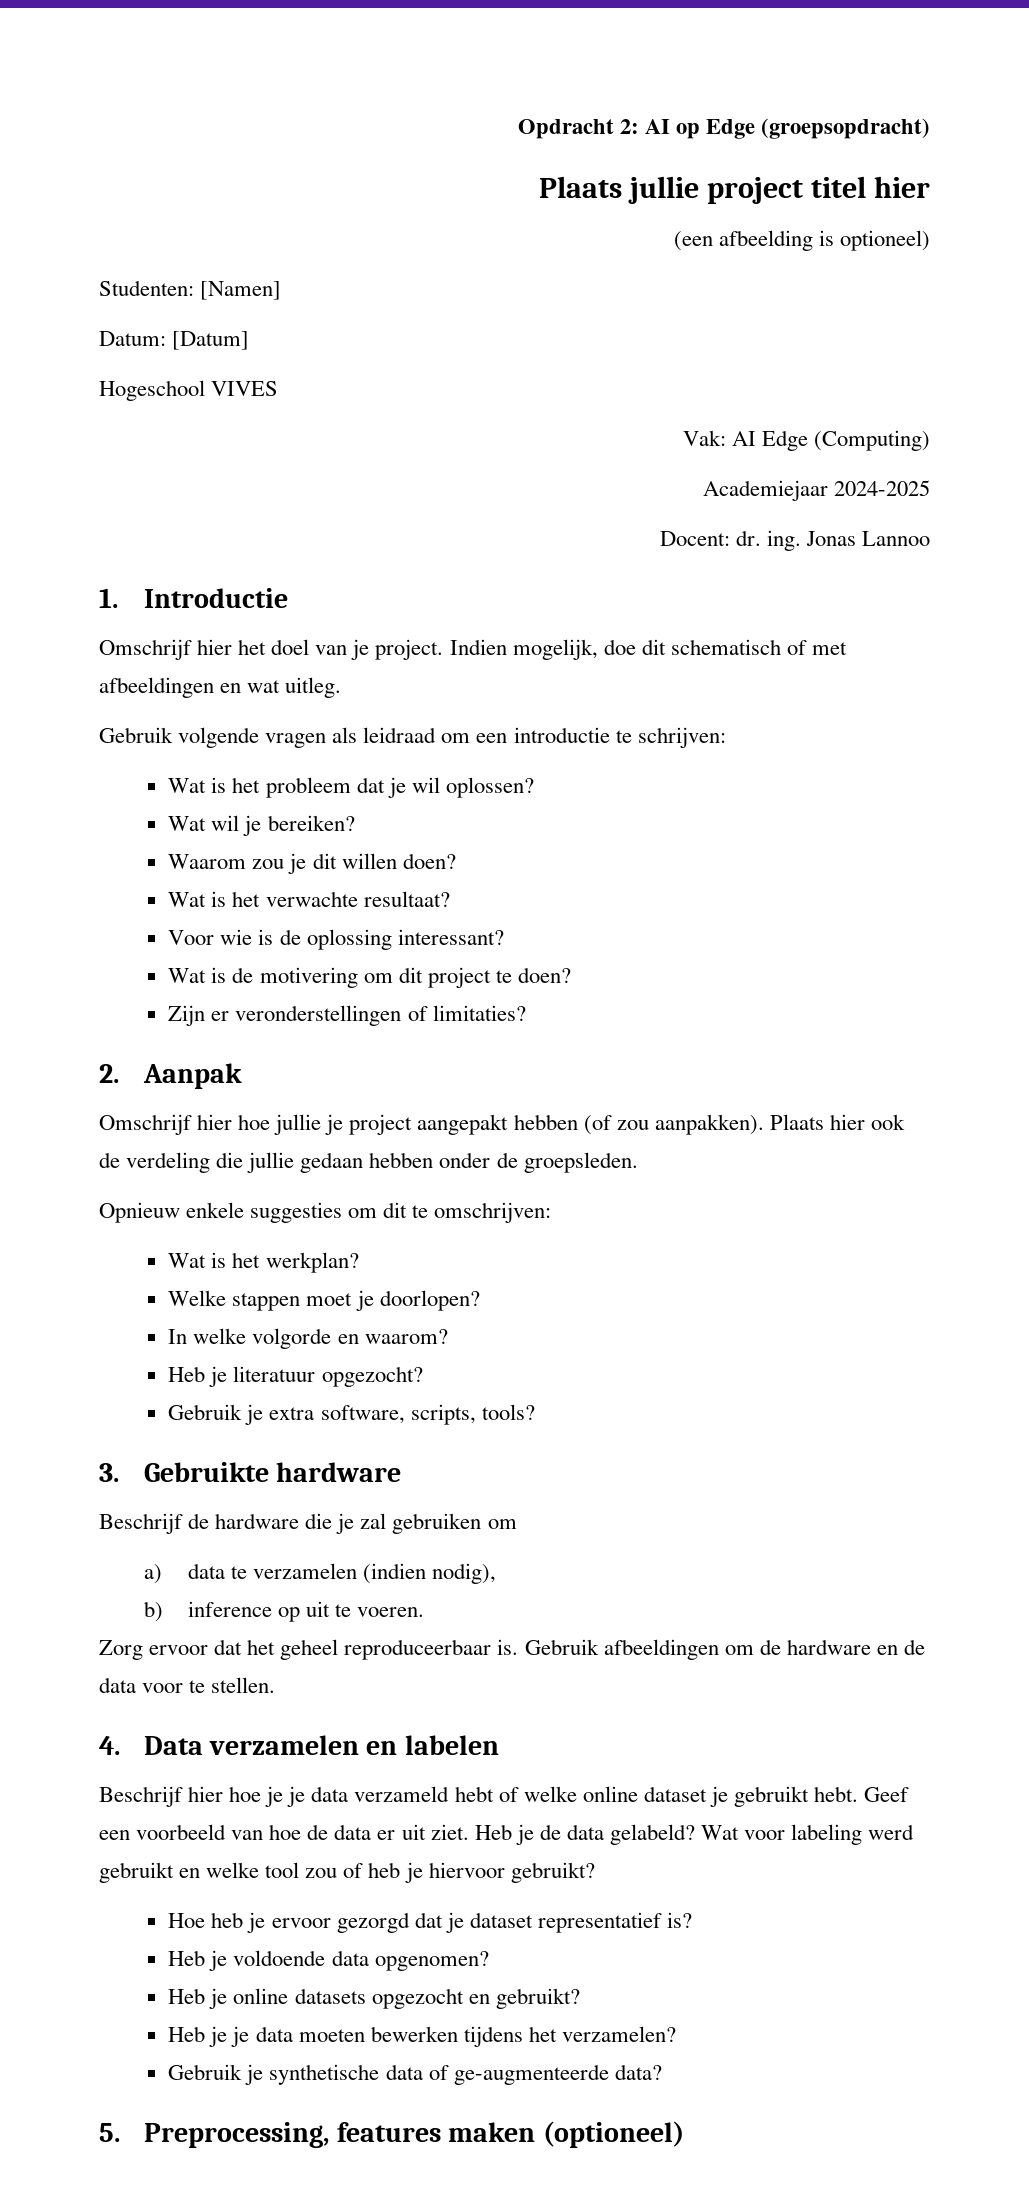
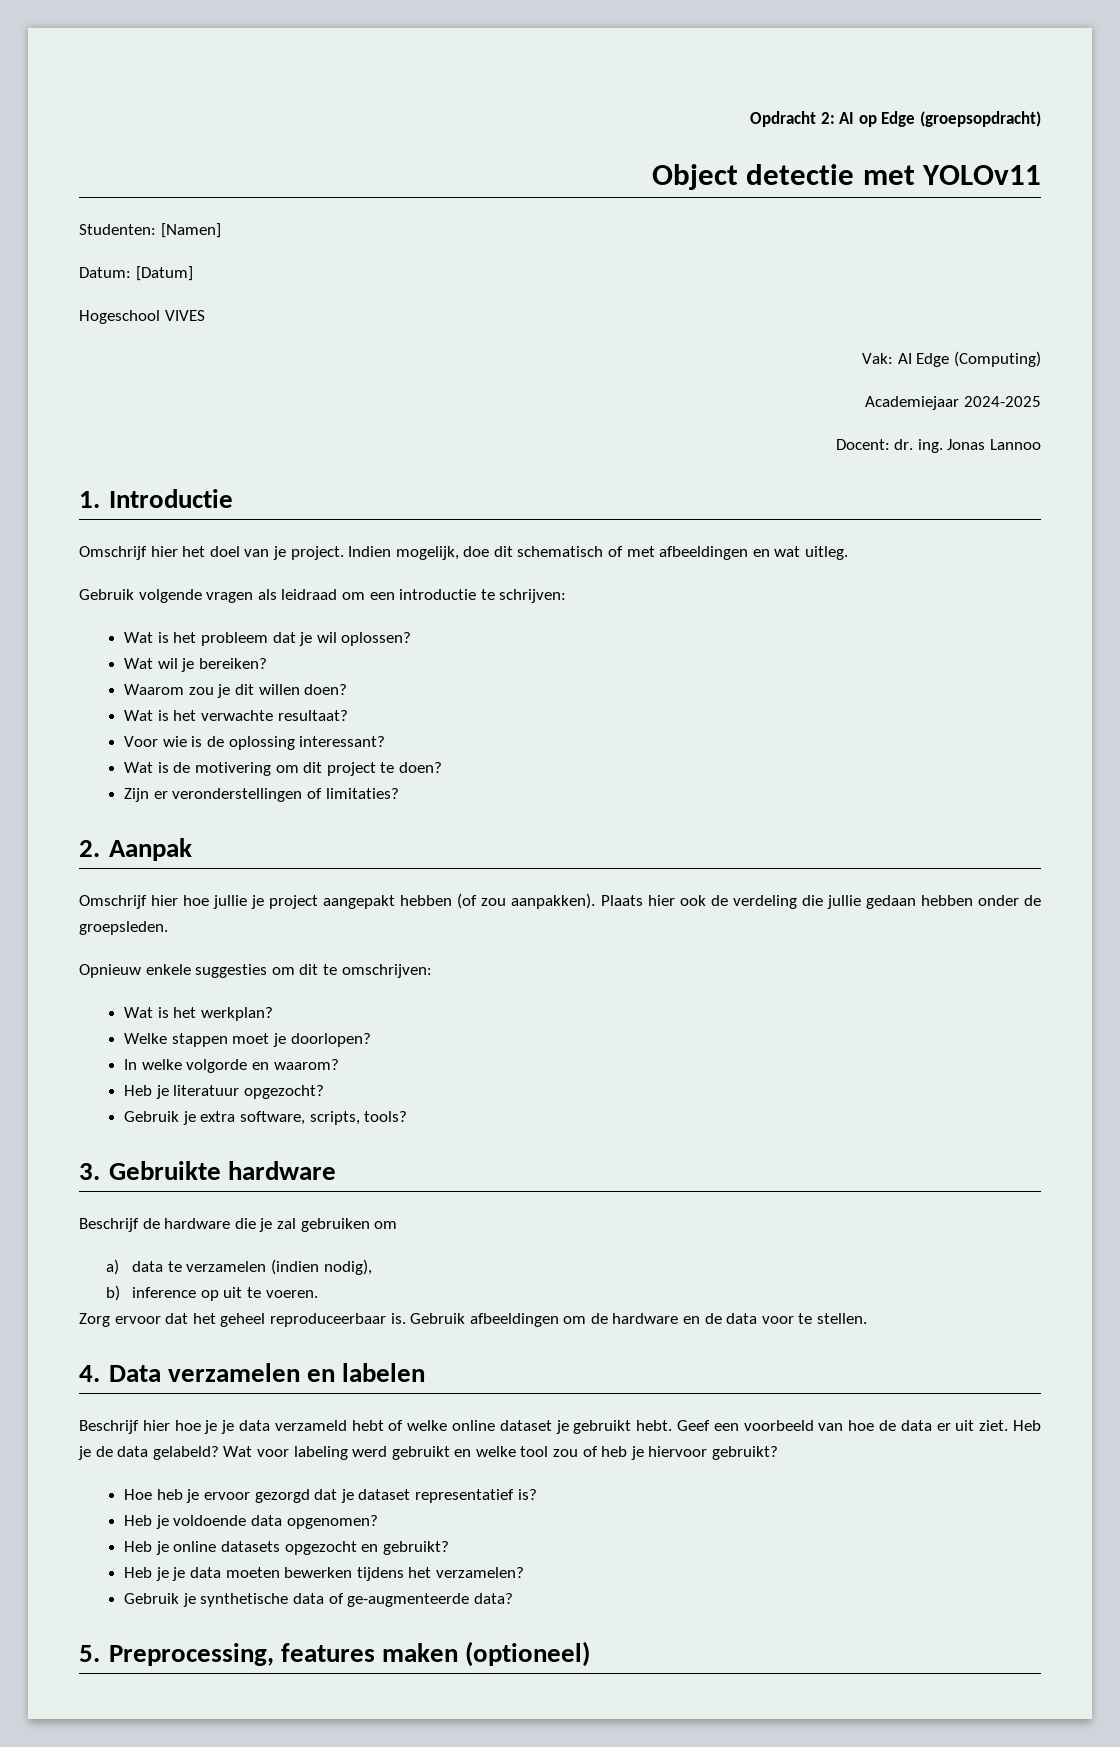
[539,176,931,204] [673,230,931,251] Plaats jullie project titel hier // (een afbeelding is optioneel) -> [651,164,1041,190] Object detectie met YOLOv11

